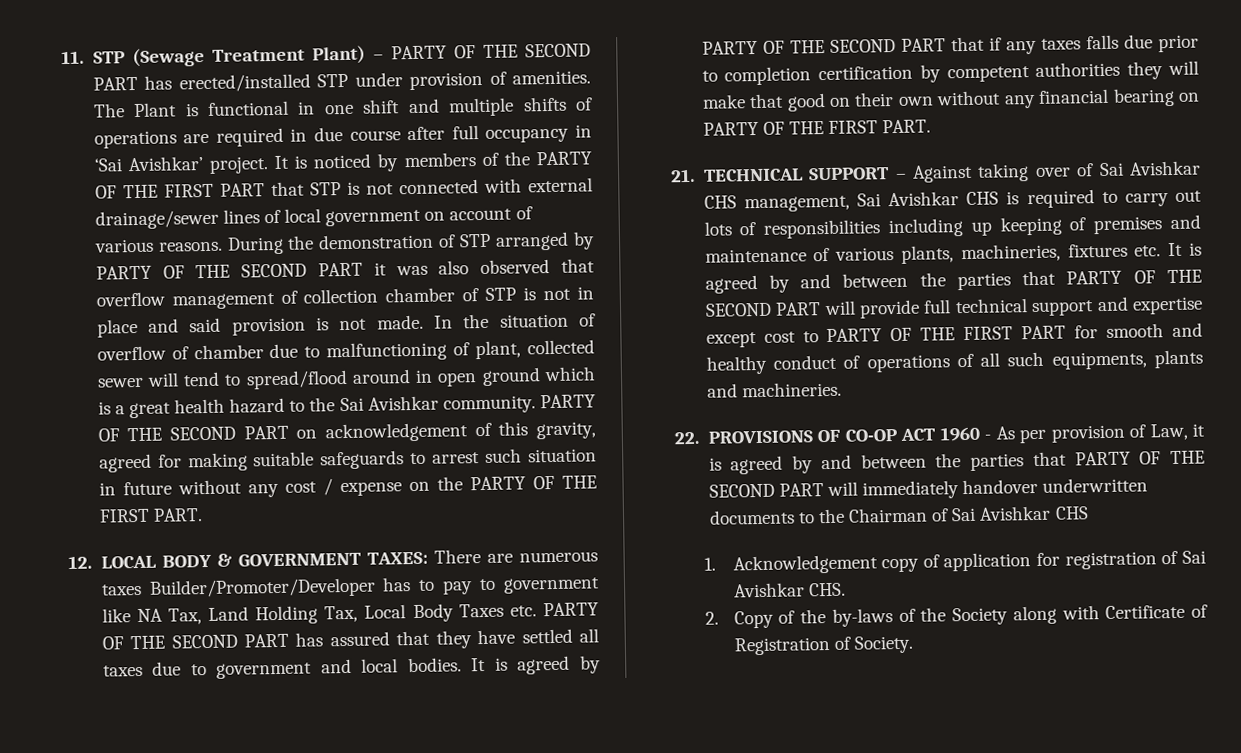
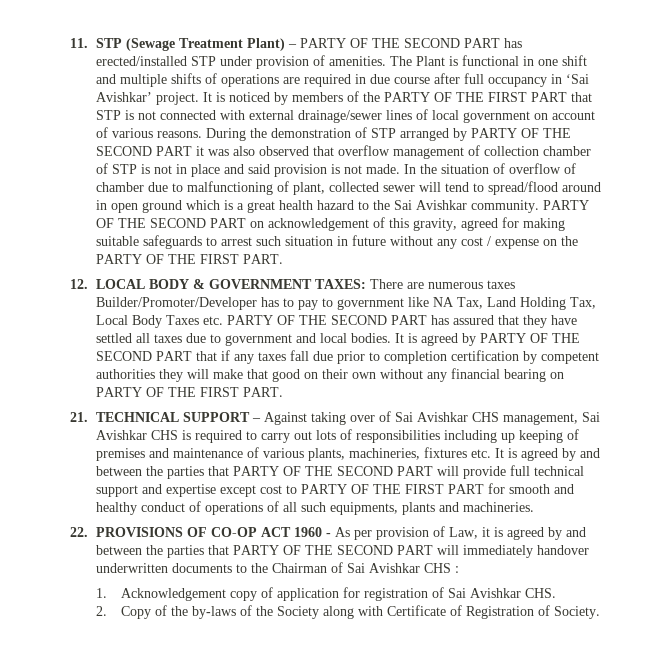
[1085,34,1119,50] falls -> [289,350,309,361] fall
(1089, 513) none -> [454,566,459,573] :

